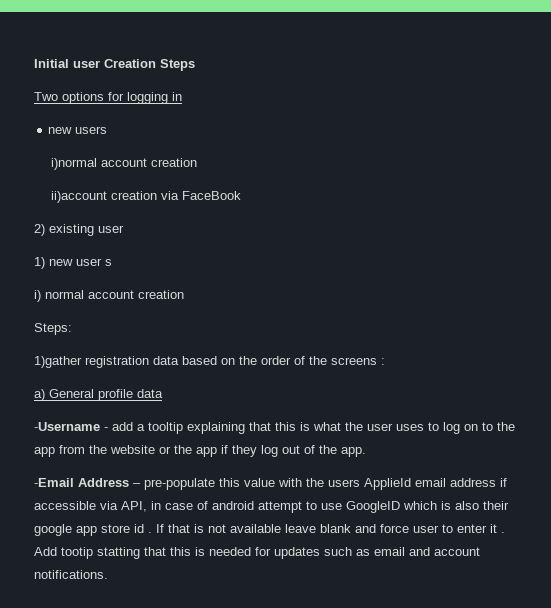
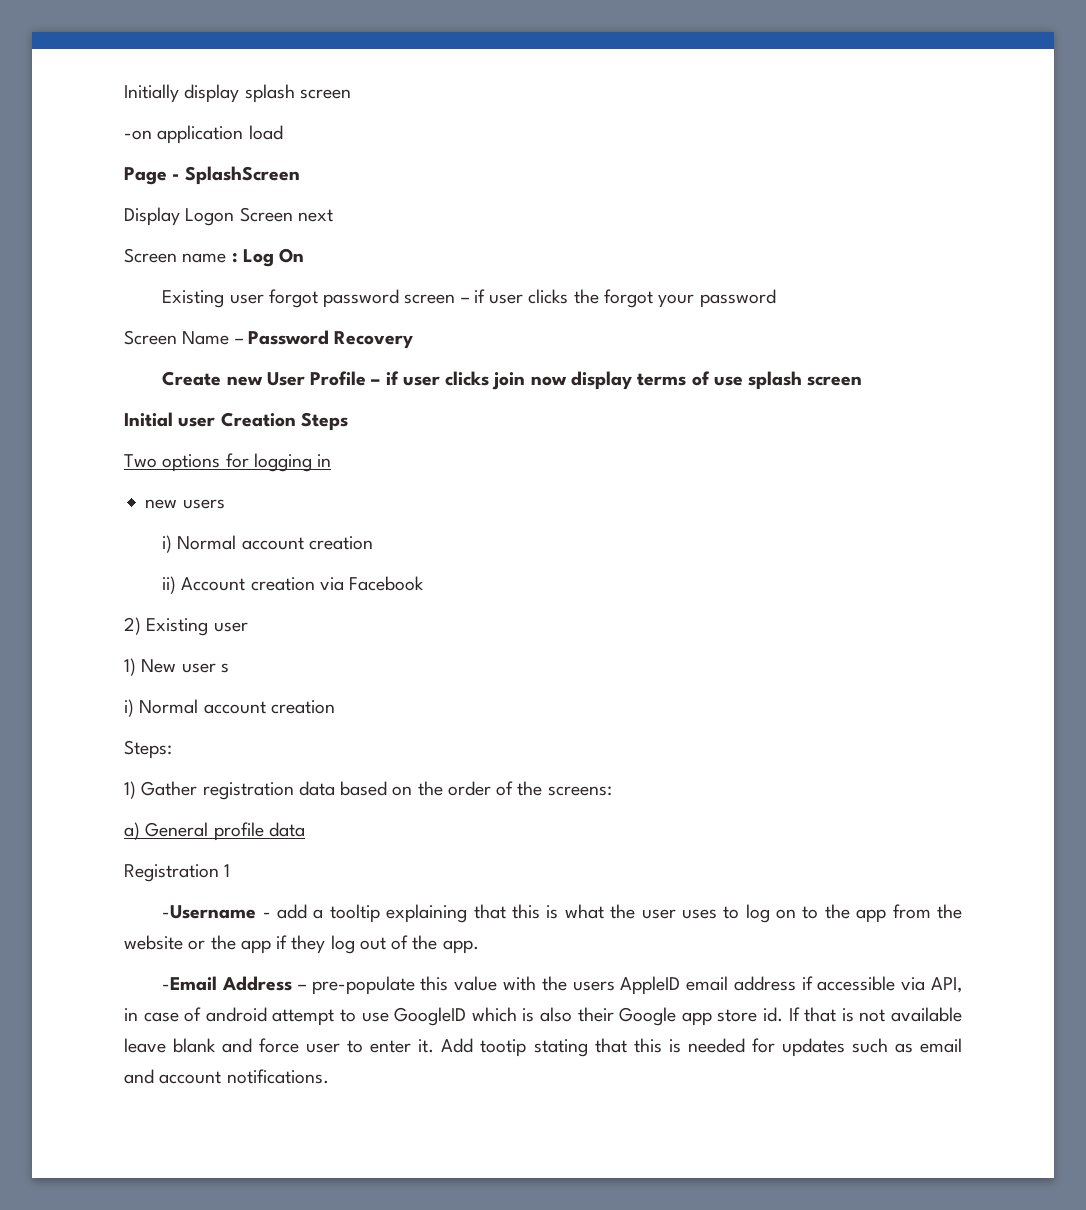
(34, 63) none -> [124,84,351,103] [124,125,283,144] [124,166,300,185] [124,207,333,226] [124,248,305,267] [162,289,776,308] [124,330,414,349] [162,371,863,390] Initially display splash screen // -on application load // Page - SplashScreen // Display Logon Screen next // Screen name : Log On // Existing user forgot password screen – if user clicks the forgot your password // Screen Name – Password Recovery // Create new User Profile – if user clicks join now display terms of use splash screen //
[50,158,197,170] [50,191,107,203] i)normal account creation // ii)account -> [162,535,373,553] [162,576,246,594] i) Normal account creation // ii) Account
[181,191,241,200] FaceBook -> [349,576,425,591] Facebook
[49,224,94,236] existing -> [146,618,209,636] Existing
[49,259,73,266] new -> [141,659,177,673] New
[45,290,84,299] normal -> [139,699,199,714] Normal
[34,356,82,368] 1)gather -> [124,781,198,799] 1) Gather
[331,357,385,365] screens : -> [547,786,612,796] screens:
(163, 393) none -> [124,864,231,882] // Registration 1
[364,478,411,490] ApplieId -> [620,976,681,995] AppleID
[34,524,72,536] google -> [619,1007,677,1026] Google
[134,524,152,533] id . -> [763,1007,784,1022] id.
[490,524,505,533] it . -> [418,1039,435,1053] it.
[97,547,140,559] statting -> [533,1039,588,1057] stating

